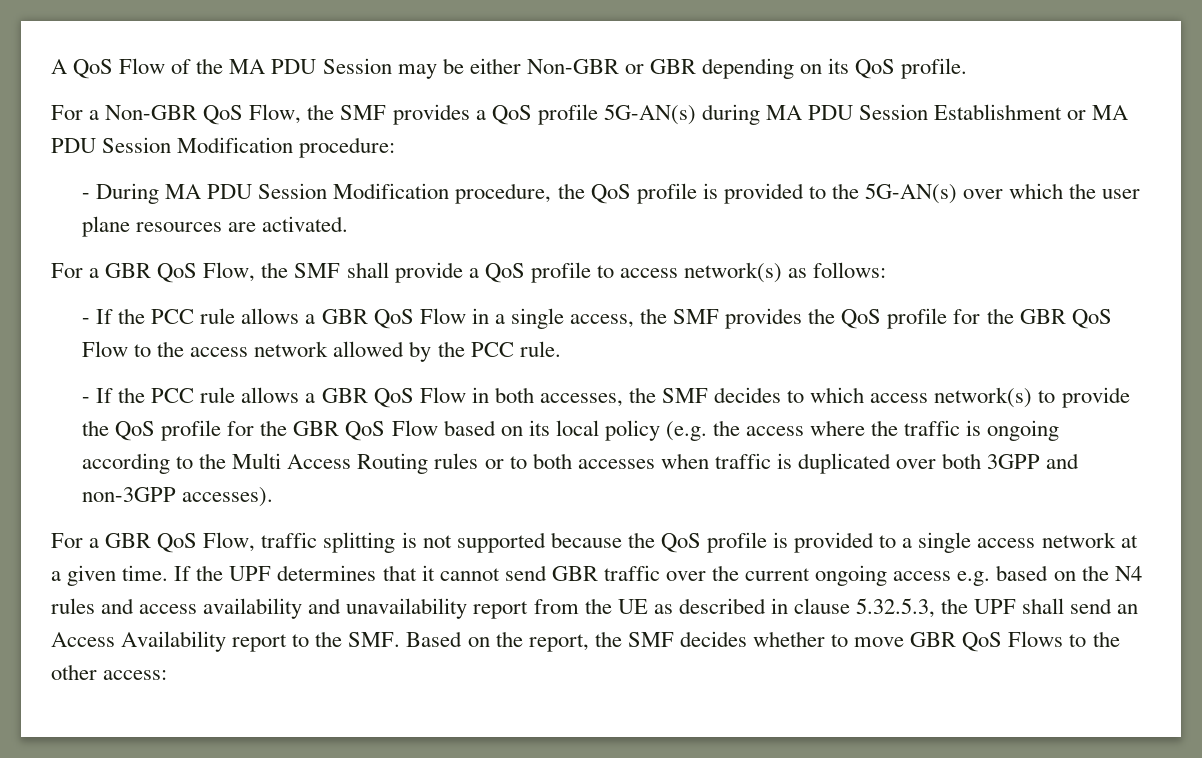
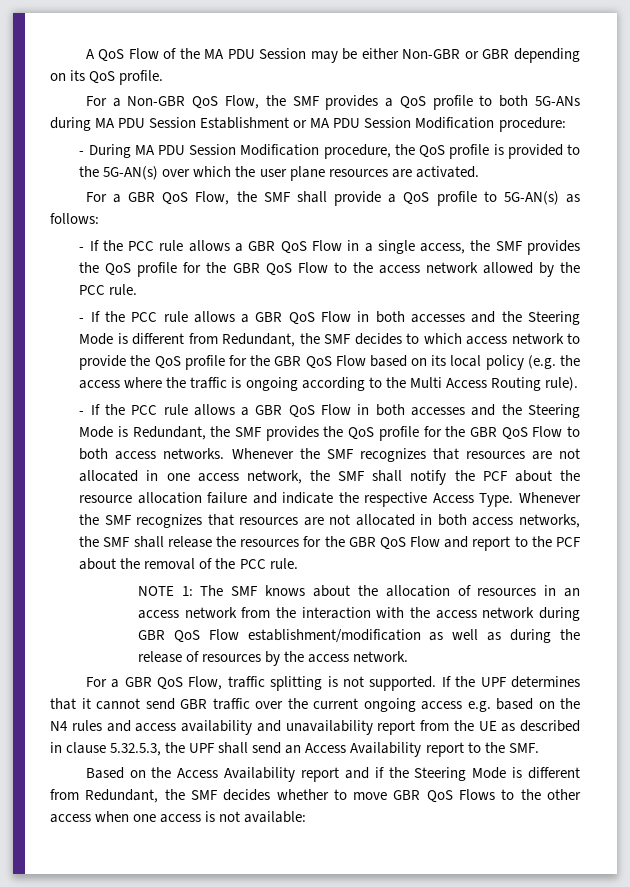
[603,104,696,125] 5G-AN(s) -> [479,95,580,107] to both 5G-ANs
[619,262,783,283] access network(s) -> [503,191,559,205] 5G-AN(s)
[539,393,623,407] accesses, -> [411,311,581,325] [79,333,296,347] accesses and the Steering Mode is different from Redundant,
[934,387,1033,408] network(s) -> [511,333,564,344] network
[434,453,1080,474] [81,487,274,507] rules or to both accesses when traffic is duplicated over both 3GPP and non-3GPP accesses). -> [544,377,578,391] [79,404,581,418] [79,426,581,441] [79,448,580,462] [79,470,580,485] [79,492,581,507] [79,514,580,528] [79,536,581,551] [79,558,298,570] [137,585,581,597] [137,607,580,621] [137,629,580,643] [137,651,409,666] rule). // - If the PCC rule allows a GBR QoS Flow in both accesses and the Steering Mode is Redundant, the SMF provides the QoS profile for the GBR QoS Flow to both access networks. Whenever the SMF recognizes that resources are not allocated in one access network, the SMF shall notify the PCF about the resource allocation failure and indicate the respective Access Type. Whenever the SMF recognizes that resources are not allocated in both access networks, the SMF shall release the resources for the GBR QoS Flow and report to the PCF about the removal of the PCC rule. // NOTE 1: The SMF knows about the allocation of resources in an access network from the interaction with the access network during GBR QoS Flow establishment/modification as well as during the release of resources by the access network.
[456,532,1138,553] [51,565,169,586] supported because the QoS profile is provided to a single access network at a given time. -> [369,676,437,691] supported.
(401, 639) none -> (539, 748) //
[528,634,589,652] report, -> [177,767,580,782] [50,789,159,803] Access Availability report and if the Steering Mode is different from Redundant,
[103,670,168,680] access: -> [50,811,307,823] access when one access is not available:

